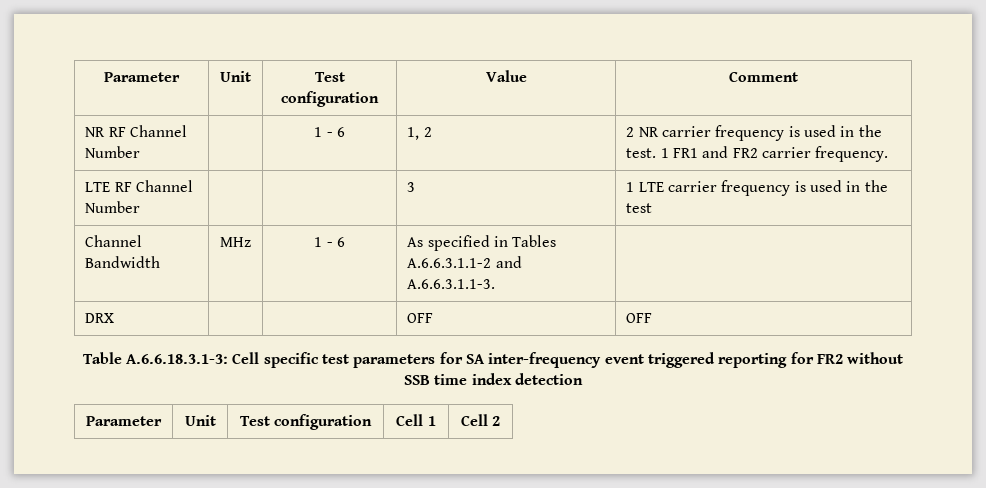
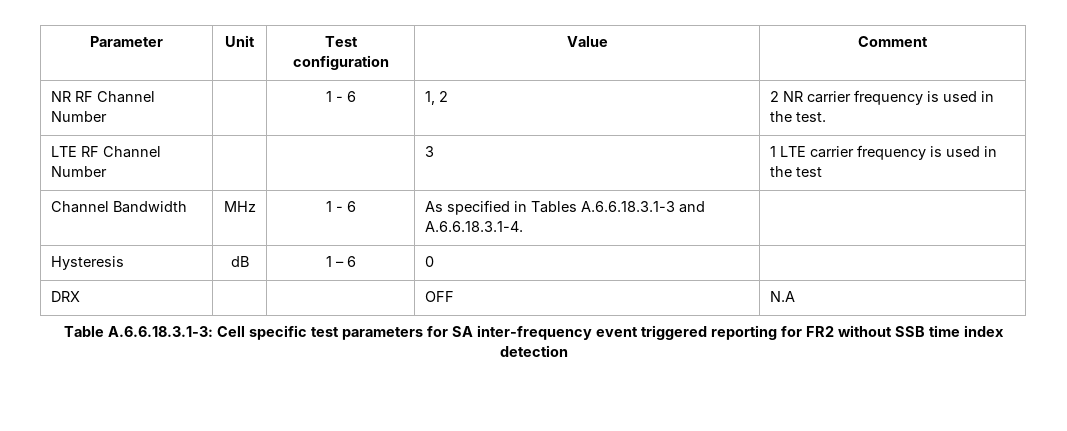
[660,146,889,162] 1 FR1 and FR2 carrier frequency. -> (826, 117) none
[407,256,522,268] [407,279,496,289] A.6.6.3.1.1-2 and A.6.6.3.1.1-3. -> [580,201,705,213] [424,221,523,232] [50,256,124,270] [230,256,249,267] [325,256,356,267] [424,256,434,267] A.6.6.18.3.1-3 and A.6.6.18.3.1-4. | // Hysteresis | dB | 1 – 6 | 0
[626,313,653,323] OFF -> [769,291,795,302] N.A
[86,416,162,426] [184,415,216,426] [239,414,373,430] [396,414,436,426] [460,414,501,426] // Parameter | Unit | Test configuration | Cell 1 | Cell 2 -> (568, 351) none

